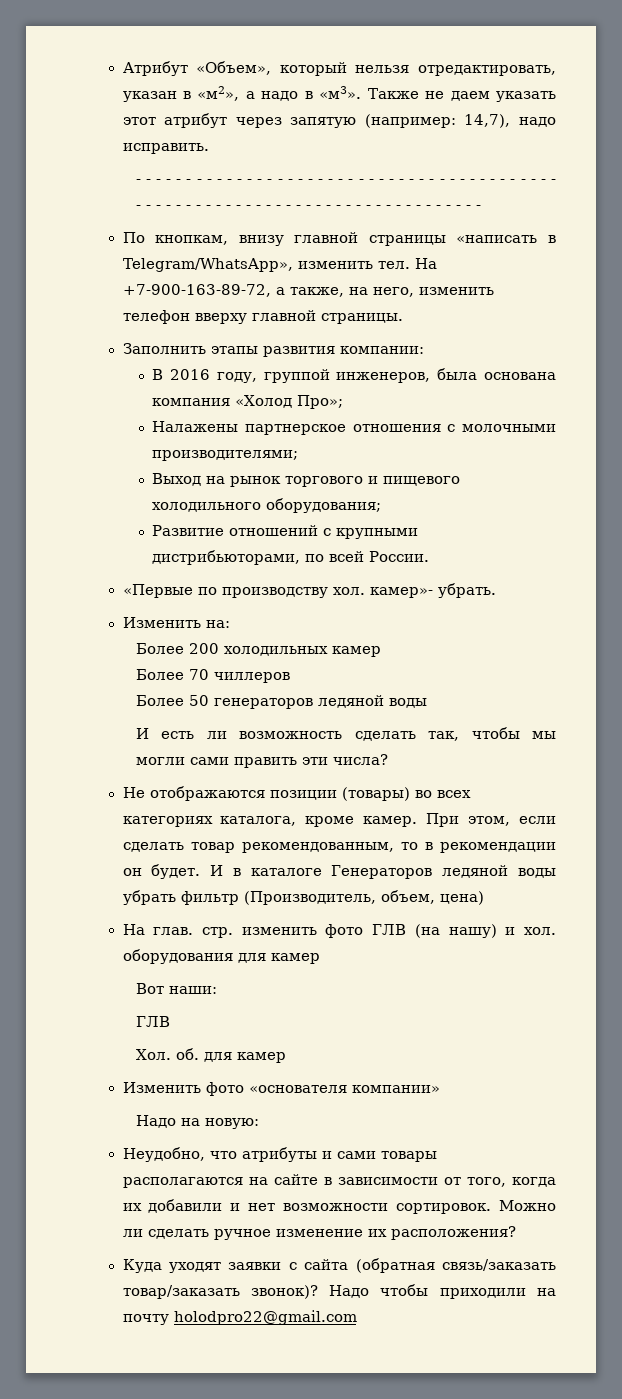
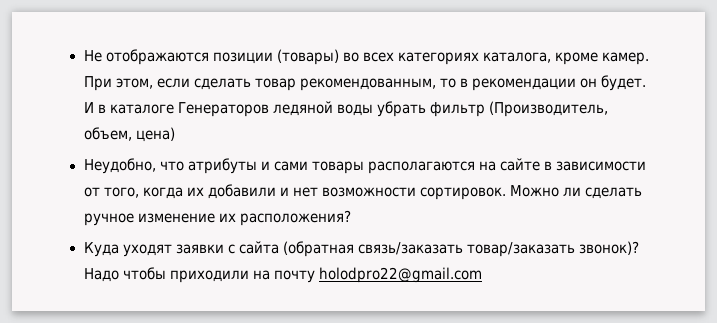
[122,61,556,76] [122,86,556,102] [122,113,556,128] [122,143,209,154] [135,179,556,184] [135,205,481,210] [122,232,556,246] [122,258,438,272] [122,284,494,297] [122,310,403,324] [122,343,424,357] [152,368,556,383] [152,395,344,409] [152,421,556,435] [152,450,299,461] [152,473,461,487] [152,498,382,513] [152,525,419,539] [152,550,430,565] [122,583,496,598] [122,617,230,628] [135,643,381,657] [135,669,290,683] [135,695,427,709] [135,727,556,741] [135,754,388,768] Атрибут «Объем», который нельзя отредактировать, указан в «м2», а надо в «м3». Также не даем указать этот атрибут через запятую (например: 14,7), надо исправить. // - - - - - - - - - - - - - - - - - - - - - - - - - - - - - - - - - - - - - - - - - - - - - - - - - - - - - - - - - - - - - - - - - - - - - - - - - - - - - // По кнопкам, внизу главной страницы «написать в Telegram/WhatsApp», изменить тел. На +7-900-163-89-72, а также, на него, изменить телефон вверху главной страницы. // Заполнить этапы развития компании: // В 2016 году, группой инженеров, была основана компания «Холод Про»; // Налажены партнерское отношения с молочными производителями; // Выход на рынок торгового и пищевого холодильного оборудования; // Развитие отношений с крупными дистрибьюторами, по всей России. // «Первые по производству хол. камер»- убрать. // Изменить на: // Более 200 холодильных камер // Более 70 чиллеров // Более 50 генераторов ледяной воды // И есть ли возможность сделать так, чтобы мы могли сами править эти числа? // -> (83, 56) none
[122,924,556,938] [122,949,320,964] [135,983,217,994] [135,1016,170,1027] [135,1048,286,1063] [122,1082,440,1096] [135,1115,259,1129] // На глав. стр. изменить фото ГЛВ (на нашу) и хол. оборудования для камер // Вот наши: // ГЛВ // Хол. об. для камер // Изменить фото «основателя компании» // Надо на новую: -> (175, 134) none

